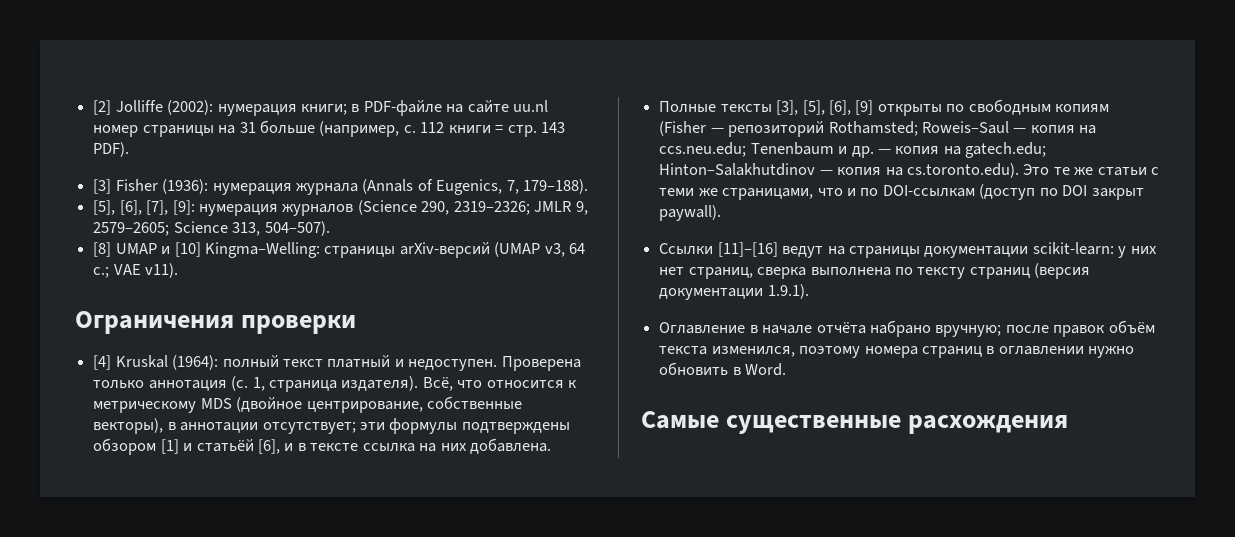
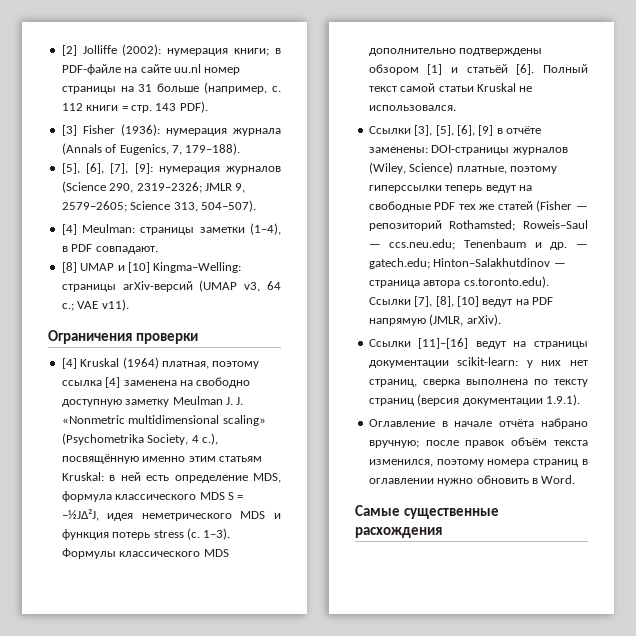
(330, 228) none -> [61,223,281,235] [61,244,158,254] // [4] Meulman: страницы заметки (1–4), в PDF совпадают.
[172,355,581,371] [93,376,578,392] [93,396,522,413] [93,418,458,434] (1964): полный текст платный и недоступен. Проверена только аннотация (с. 1, страница издателя). Всё, что относится к метрическому MDS (двойное центрирование, собственные векторы), в аннотации отсутствует; эти формулы -> [122,357,260,369] [61,377,251,388] [61,396,244,407] [61,415,266,426] [61,433,218,445] [61,454,262,464] [61,472,281,483] [61,491,244,502] [61,509,281,521] [61,528,231,540] [61,548,229,559] [368,48,456,56] (1964) платная, поэтому ссылка [4] заменена на свободно доступную заметку Meulman J. J. «Nonmetric multidimensional scaling» (Psychometrika Society, 4 с.), посвящённую именно этим статьям Kruskal: в ней есть определение MDS, формула классического MDS S = −½JΔ²J, идея неметрического MDS и функция потерь stress (с. 1–3). Формулы классического MDS дополнительно
[257,438,552,454] [659,99,1110,116] [6], и в тексте ссылка на них добавлена. // Полные тексты [3], [5], [6], [9] открыты по свободным копиям -> [516,64,588,75] [368,83,533,92] [368,105,456,111] [368,125,541,136] [368,145,568,155] [368,162,557,174] [368,185,532,193] [368,201,533,212] [6]. Полный текст самой статьи Kruskal не использовался. // Ссылки [3], [5], [6], [9] в отчёте заменены: DOI-страницы журналов (Wiley, Science) платные, поэтому гиперссылки теперь ведут на свободные PDF тех же статей
[1030,125,1097,134] копия на -> (381, 246) none
[895,146,961,155] копия на -> (588, 246) none
[837,163,1160,178] [659,184,1144,200] [659,205,722,221] копия на cs.toronto.edu). Это те же статьи с теми же страницами, что и по DOI-ссылкам (доступ по DOI закрыт paywall). -> [368,276,549,288] [368,296,553,307] [368,314,501,326] страница автора cs.toronto.edu). Ссылки [7], [8], [10] ведут на PDF напрямую (JMLR, arXiv).

